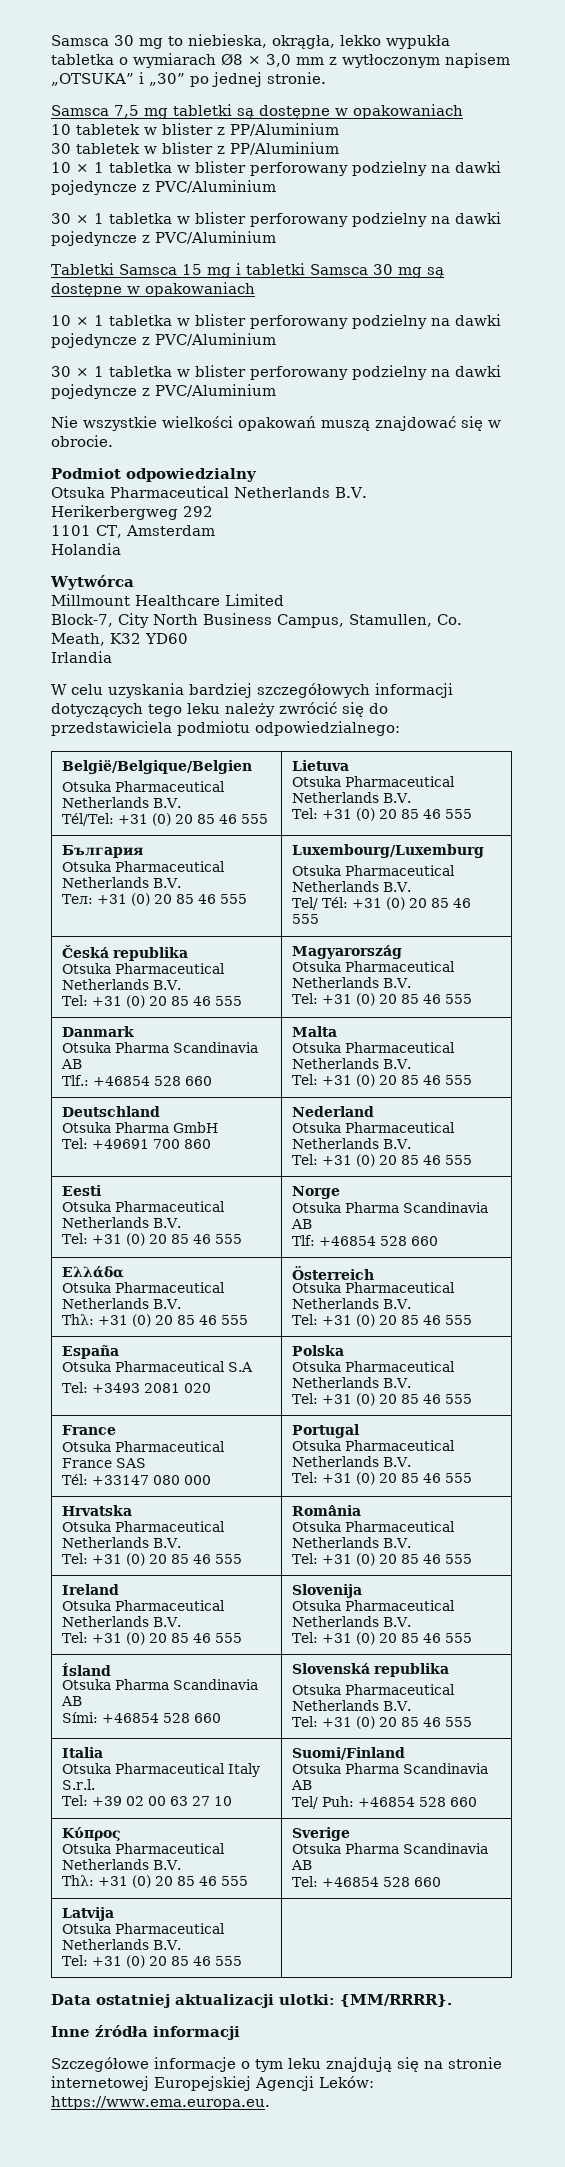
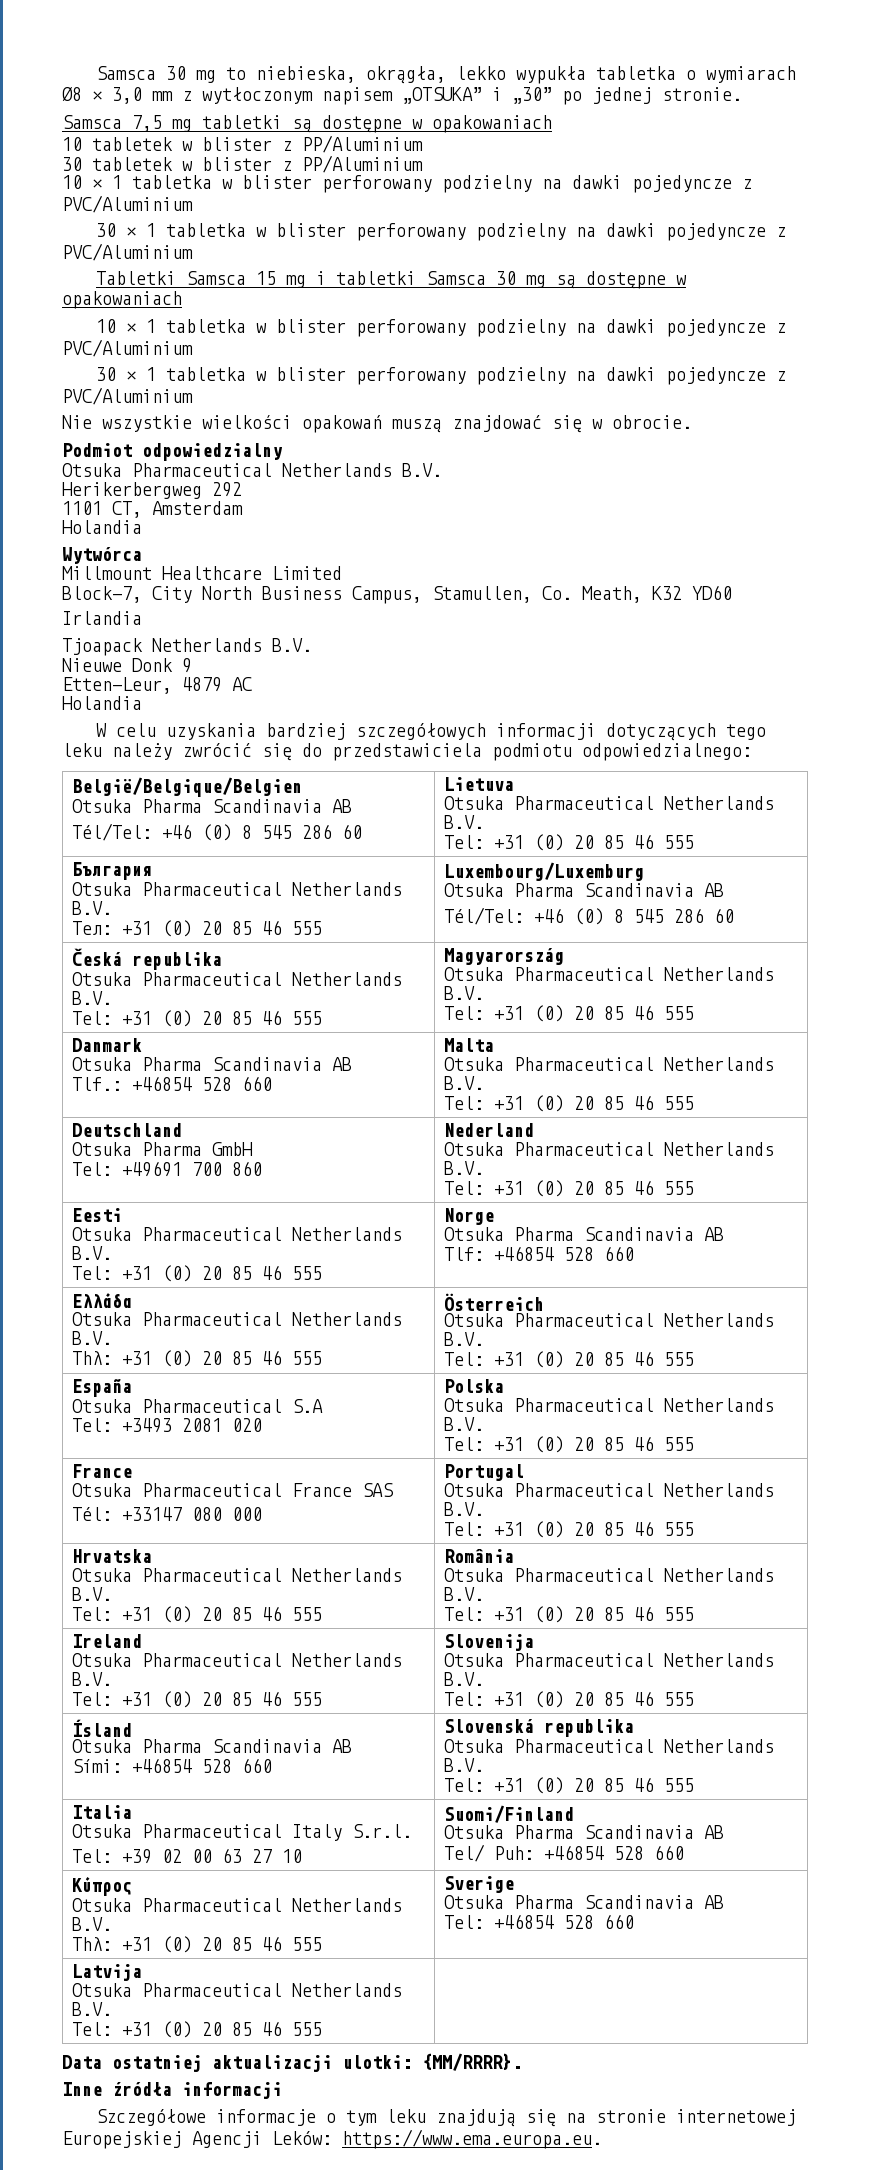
(112, 657) none -> [62,638,312,656] [62,658,192,673] [62,677,252,694] [62,696,142,710] // Tjoapack Netherlands B.V. // Nieuwe Donk 9 // Etten-Leur, 4879 AC // Holandia
[114,781,225,792] [61,797,181,808] [61,813,268,826] Pharmaceutical Netherlands B.V. // Tél/Tel: +31 (0) 20 85 46 555 -> [142,799,353,813] [72,823,363,841] Pharma Scandinavia AB // Tél/Tel: +46 (0) 8 545 286 60
[344,865,455,876] [291,881,411,892] [291,897,471,910] [291,914,319,924] Pharmaceutical Netherlands B.V. // Tel/ Tél: +31 (0) 20 85 46 555 -> [514,883,725,897] [444,907,735,925] Pharma Scandinavia AB // Tél/Tel: +46 (0) 8 545 286 60

